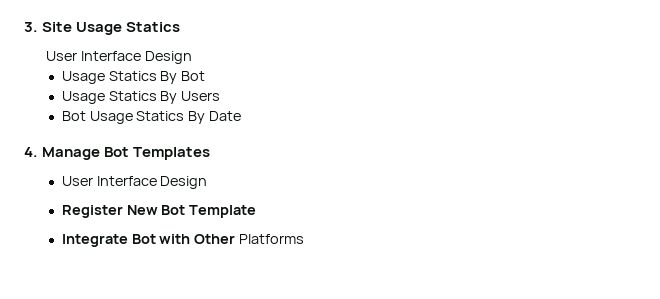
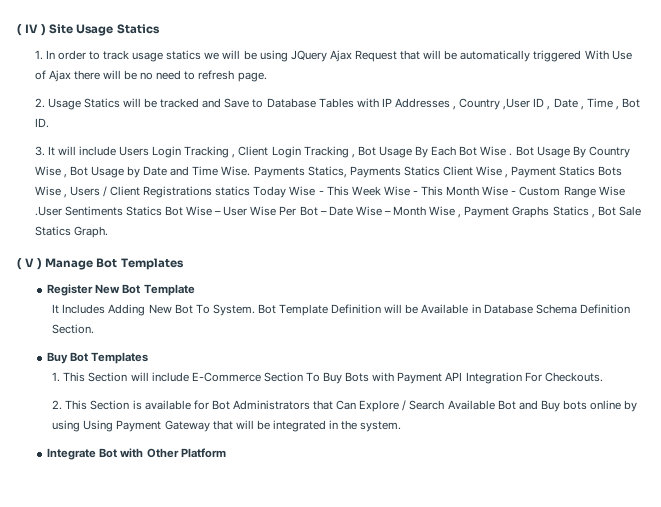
[24,22,38,32] 3. -> [17,24,47,36] ( IV )
[45,51,192,64] [61,71,206,84] [61,91,221,104] [61,111,242,124] [24,147,38,157] User Interface Design // Usage Statics By Bot // Usage Statics By Users // Bot Usage Statics By Date // 4. -> [34,50,632,62] [34,70,267,82] [34,98,641,110] [34,118,49,128] [34,146,630,158] [34,166,623,178] [34,186,625,198] [34,206,641,218] [34,226,108,238] [17,258,43,270] 1. In order to track usage statics we will be using JQuery Ajax Request that will be automatically triggered With Use of Ajax there will be no need to refresh page. // 2. Usage Statics will be tracked and Save to Database Tables with IP Addresses , Country ,User ID , Date , Time , Bot ID. // 3. It will include Users Login Tracking , Client Login Tracking , Bot Usage By Each Bot Wise . Bot Usage By Country Wise , Bot Usage by Date and Time Wise. Payments Statics, Payments Statics Client Wise , Payment Statics Bots Wise , Users / Client Registrations statics Today Wise - This Week Wise - This Month Wise - Custom Range Wise .User Sentiments Statics Bot Wise – User Wise Per Bot – Date Wise – Month Wise , Payment Graphs Statics , Bot Sale Statics Graph. // ( V )
[61,176,208,189] // User Interface Design -> (184, 264) none
(257, 211) none -> [52,304,630,316] [52,324,95,334] [47,352,149,364] [52,372,603,384] [52,400,638,412] [52,420,402,432] // It Includes Adding New Bot To System. Bot Template Definition will be Available in Database Schema Definition Section. // Buy Bot Templates // 1. This Section will include E-Commerce Section To Buy Bots with Payment API Integration For Checkouts. // 2. This Section is available for Bot Administrators that Can Explore / Search Available Bot and Buy bots online by using Using Payment Gateway that will be integrated in the system.
[239,234,305,244] Platforms -> [180,448,226,458] Platform

